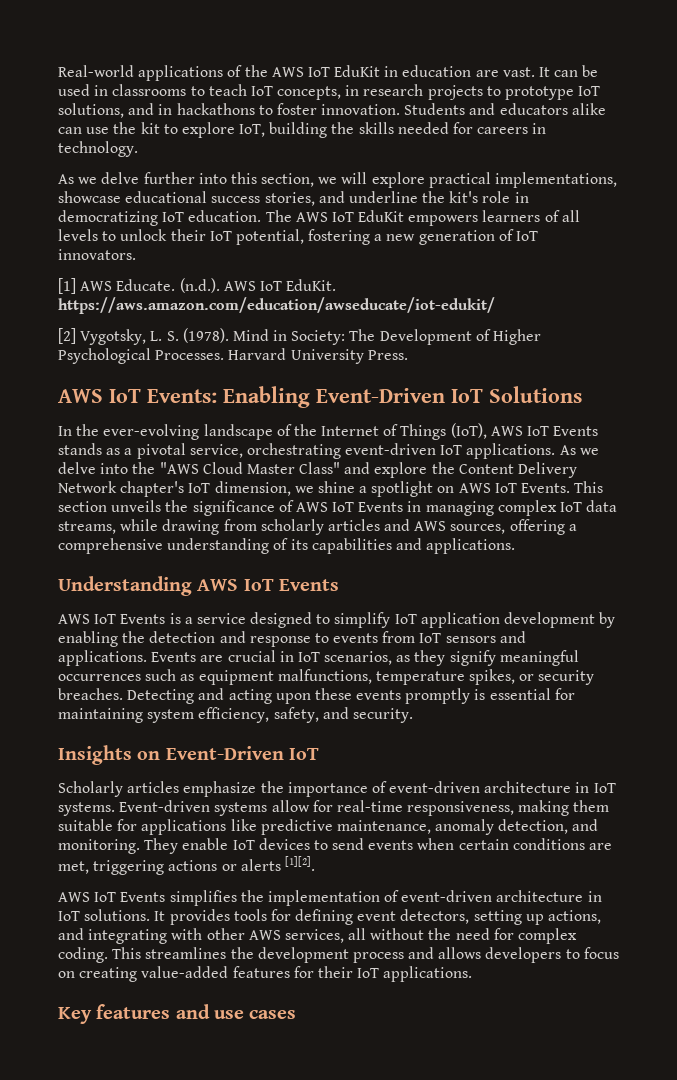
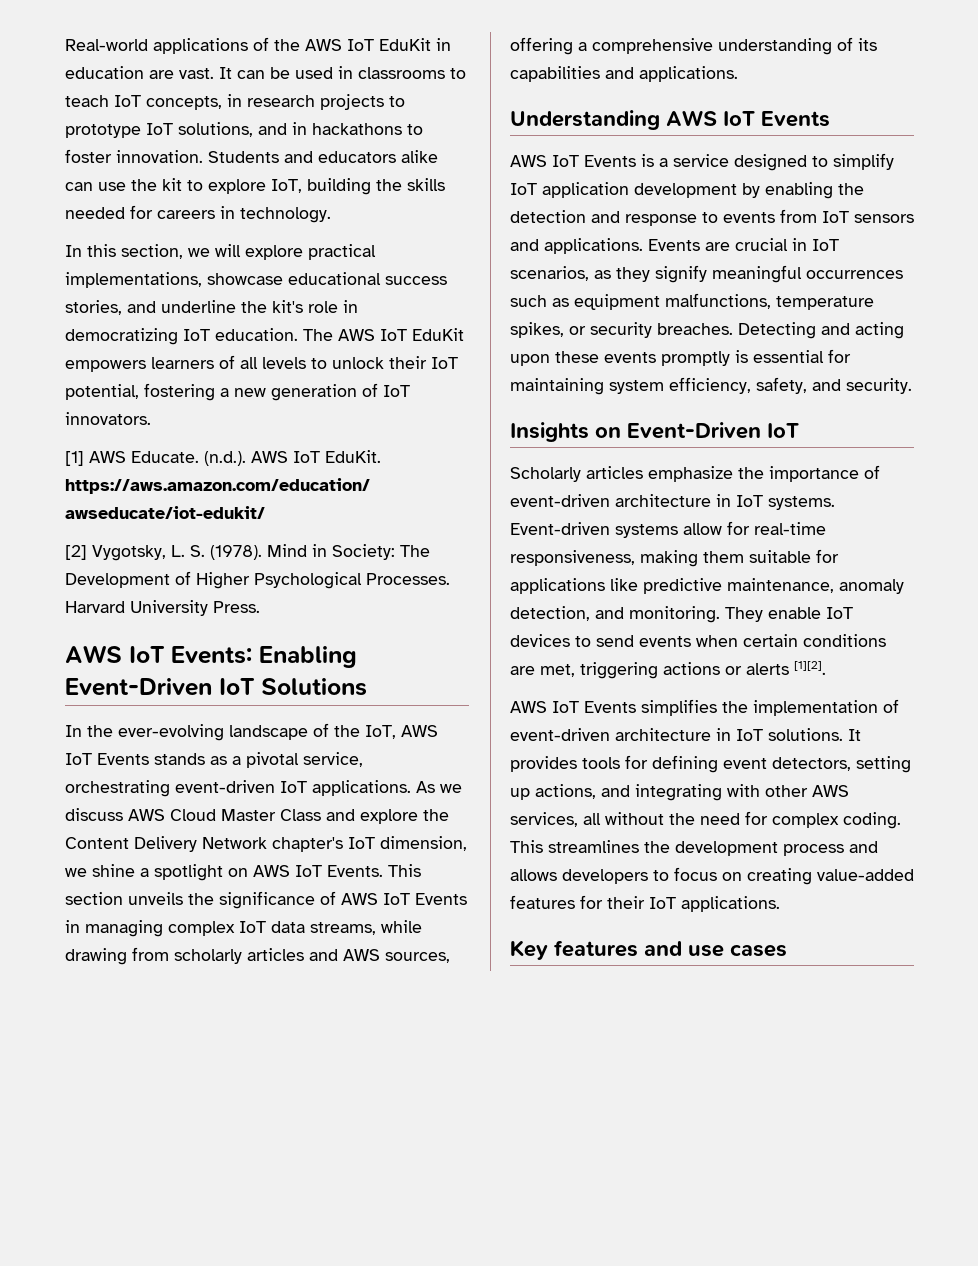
[58,172,227,184] As we delve further into -> [65,245,82,257] In
[321,423,487,440] Internet of Things (IoT), -> [365,725,396,739] IoT,
[58,462,199,474] delve into the "AWS -> [65,808,165,821] discuss AWS
[299,462,341,474] Class" -> [280,809,321,821] Class

